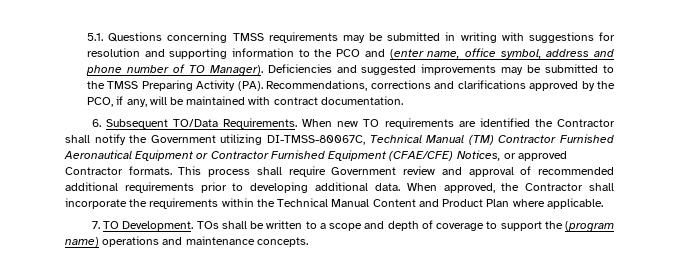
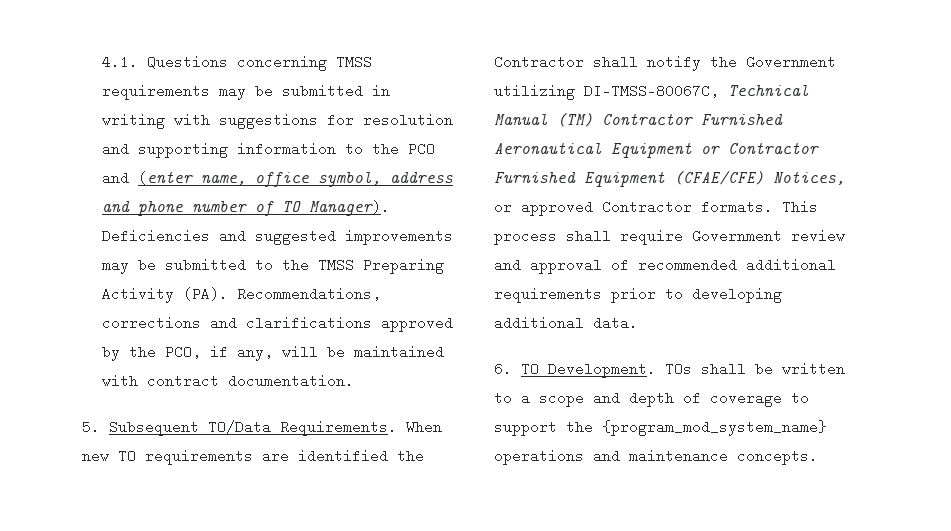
[87,33,104,41] 5.1. -> [102,55,139,69] 4.1.
[91,119,101,127] 6. -> [82,420,100,434] 5.
[406,183,614,193] [65,198,603,209] [91,221,100,229] When approved, the Contractor shall incorporate the requirements within the Technical Manual Content and Product Plan where applicable. // 7. -> [494,362,512,376] // 6.
[565,221,615,232] [65,237,99,247] (program name) -> [602,420,827,436] {program_mod_system_name}

